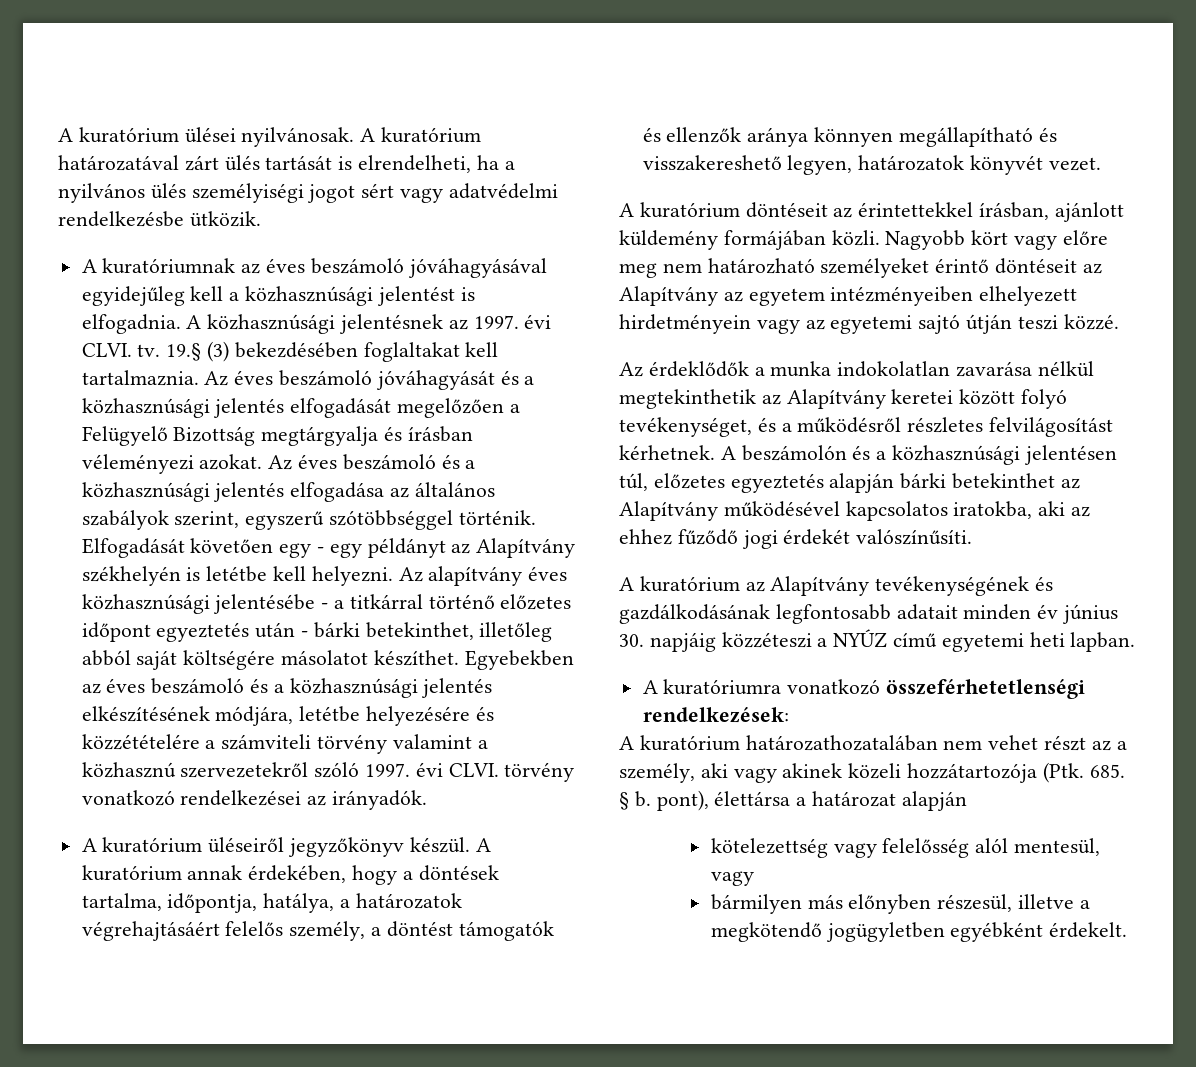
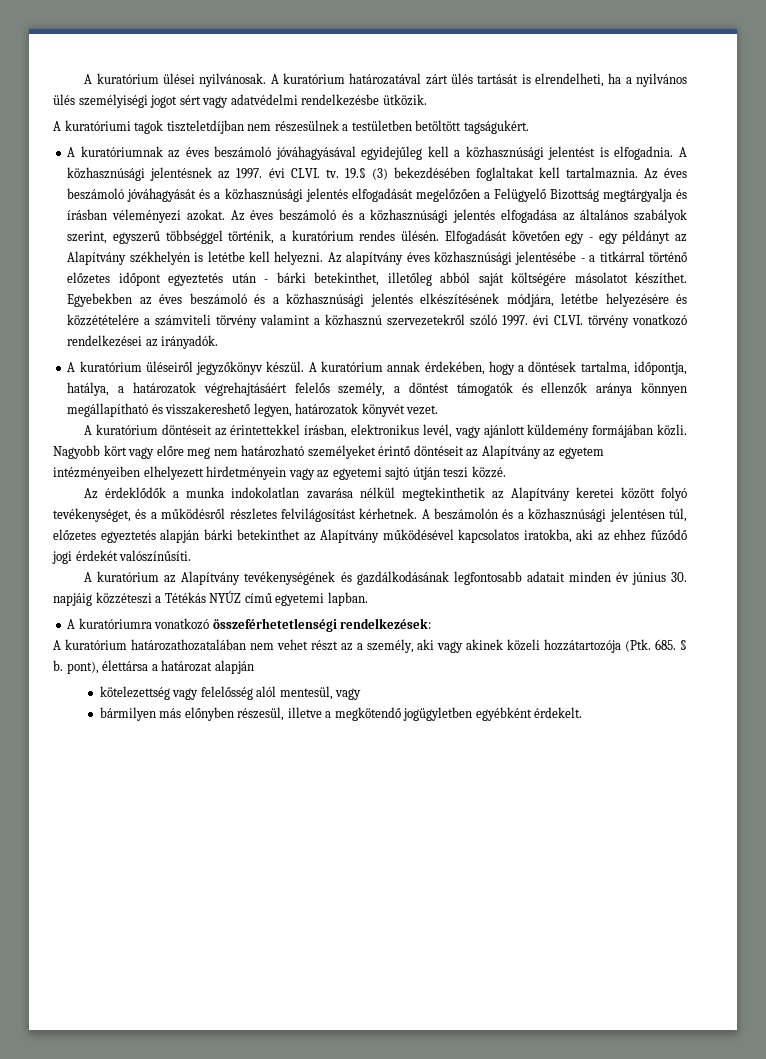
(261, 219) none -> [53,120,529,134] // A kuratóriumi tagok tiszteletdíjban nem részesülnek a testületben betöltött tagságukért.
[329,510,536,530] szótöbbséggel történik. -> [165,230,440,244] többséggel történik, a kuratórium rendes ülésén.
(1050, 211) none -> [351,424,481,438] elektronikus levél, vagy
(828, 642) none -> [164,592,206,603] Tétékás
[1029,632,1065,647] heti -> (325, 599) none

